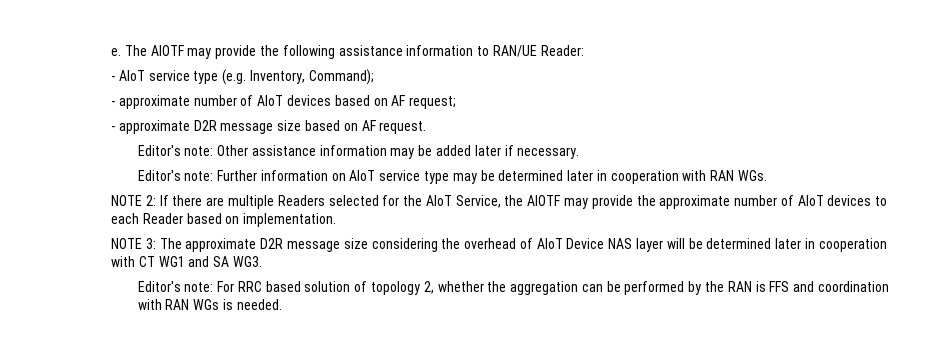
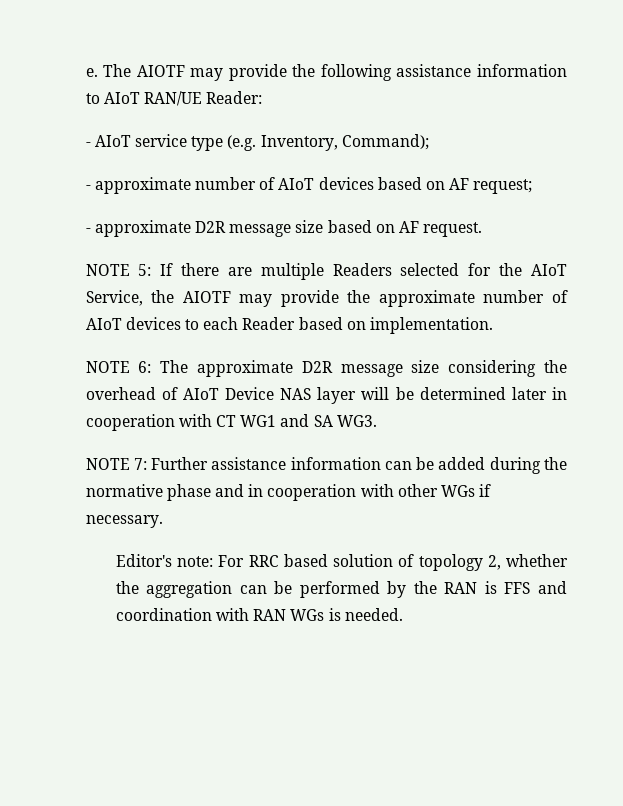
(490, 51) none -> [103,92,140,104] AIoT
[137,145,580,159] [137,170,768,184] [111,195,156,206] // Editor's note: Other assistance information may be added later if necessary. // Editor's note: Further information on AIoT service type may be determined later in cooperation with RAN WGs. // NOTE 2: -> [85,264,152,276] // NOTE 5:
[145,238,156,249] 3: -> [138,361,152,373] 6:
(262, 261) none -> [85,457,568,474] [85,484,492,501] [85,515,163,528] // NOTE 7: Further assistance information can be added during the normative phase and in cooperation with other WGs if necessary.

